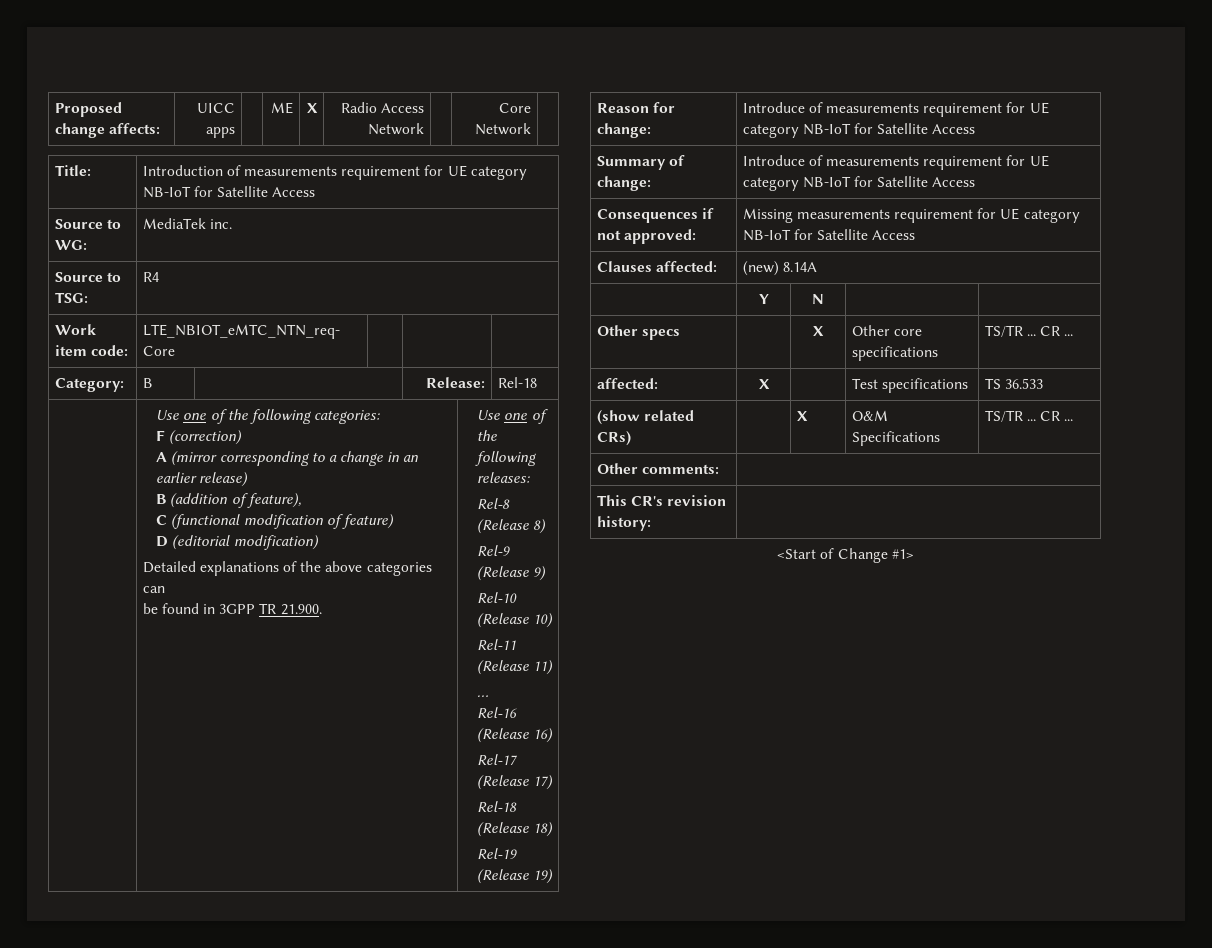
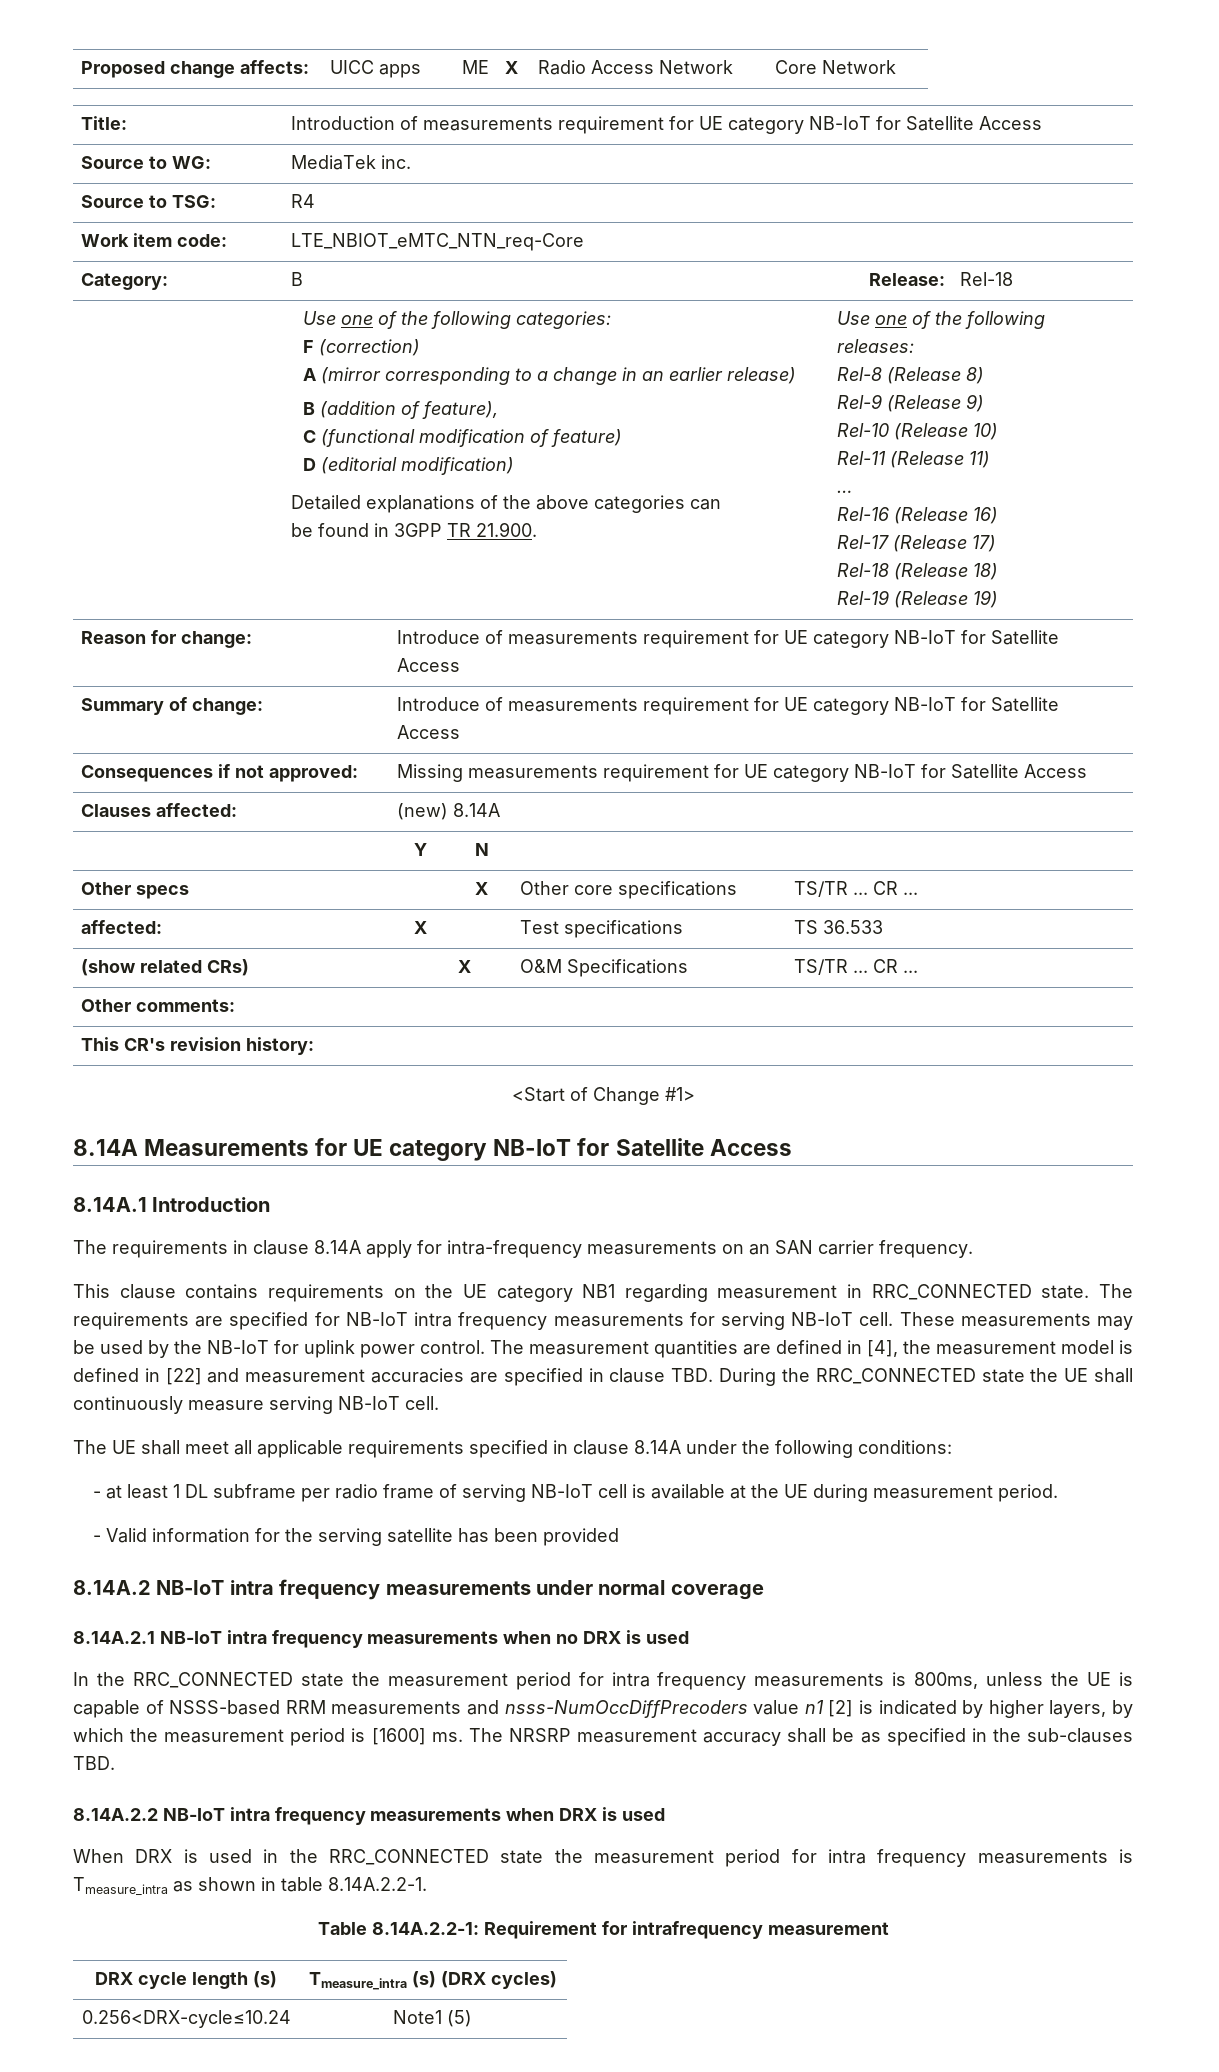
(914, 554) none -> [73,1138,792,1161] [73,1197,271,1212] [73,1240,973,1258] [73,1284,1133,1302] [73,1312,1133,1330] [73,1340,1133,1358] [73,1368,1134,1386] [73,1396,439,1414] [73,1440,952,1458] [93,1484,1059,1502] [93,1528,620,1546] [73,1579,764,1600] [73,1630,689,1648] [73,1672,1133,1690] [73,1700,1133,1718] [73,1728,1133,1746] [73,1756,115,1770] [73,1807,665,1825] [73,1849,1134,1867] [73,1877,427,1896] [317,1921,889,1939] [95,1971,277,1989] [308,1971,557,1990] [81,2010,291,2028] [393,2010,472,2027] // 8.14A Measurements for UE category NB-IoT for Satellite Access // 8.14A.1 Introduction // The requirements in clause 8.14A apply for intra-frequency measurements on an SAN carrier frequency. // This clause contains requirements on the UE category NB1 regarding measurement in RRC_CONNECTED state. The requirements are specified for NB-IoT intra frequency measurements for serving NB-IoT cell. These measurements may be used by the NB-IoT for uplink power control. The measurement quantities are defined in [4], the measurement model is defined in [22] and measurement accuracies are specified in clause TBD. During the RRC_CONNECTED state the UE shall continuously measure serving NB-IoT cell. // The UE shall meet all applicable requirements specified in clause 8.14A under the following conditions: // - at least 1 DL subframe per radio frame of serving NB-IoT cell is available at the UE during measurement period. // - Valid information for the serving satellite has been provided // 8.14A.2 NB-IoT intra frequency measurements under normal coverage // 8.14A.2.1 NB-IoT intra frequency measurements when no DRX is used // In the RRC_CONNECTED state the measurement period for intra frequency measurements is 800ms, unless the UE is capable of NSSS-based RRM measurements and nsss-NumOccDiffPrecoders value n1 [2] is indicated by higher layers, by which the measurement period is [1600] ms. The NRSRP measurement accuracy shall be as specified in the sub-clauses TBD. // 8.14A.2.2 NB-IoT intra frequency measurements when DRX is used // When DRX is used in the RRC_CONNECTED state the measurement period for intra frequency measurements is Tmeasure_intra as shown in table 8.14A.2.2-1. // Table 8.14A.2.2-1: Requirement for intrafrequency measurement // DRX cycle length (s) | Tmeasure_intra (s) (DRX cycles) // 0.256<DRX-cycle≤10.24 | Note1 (5)

